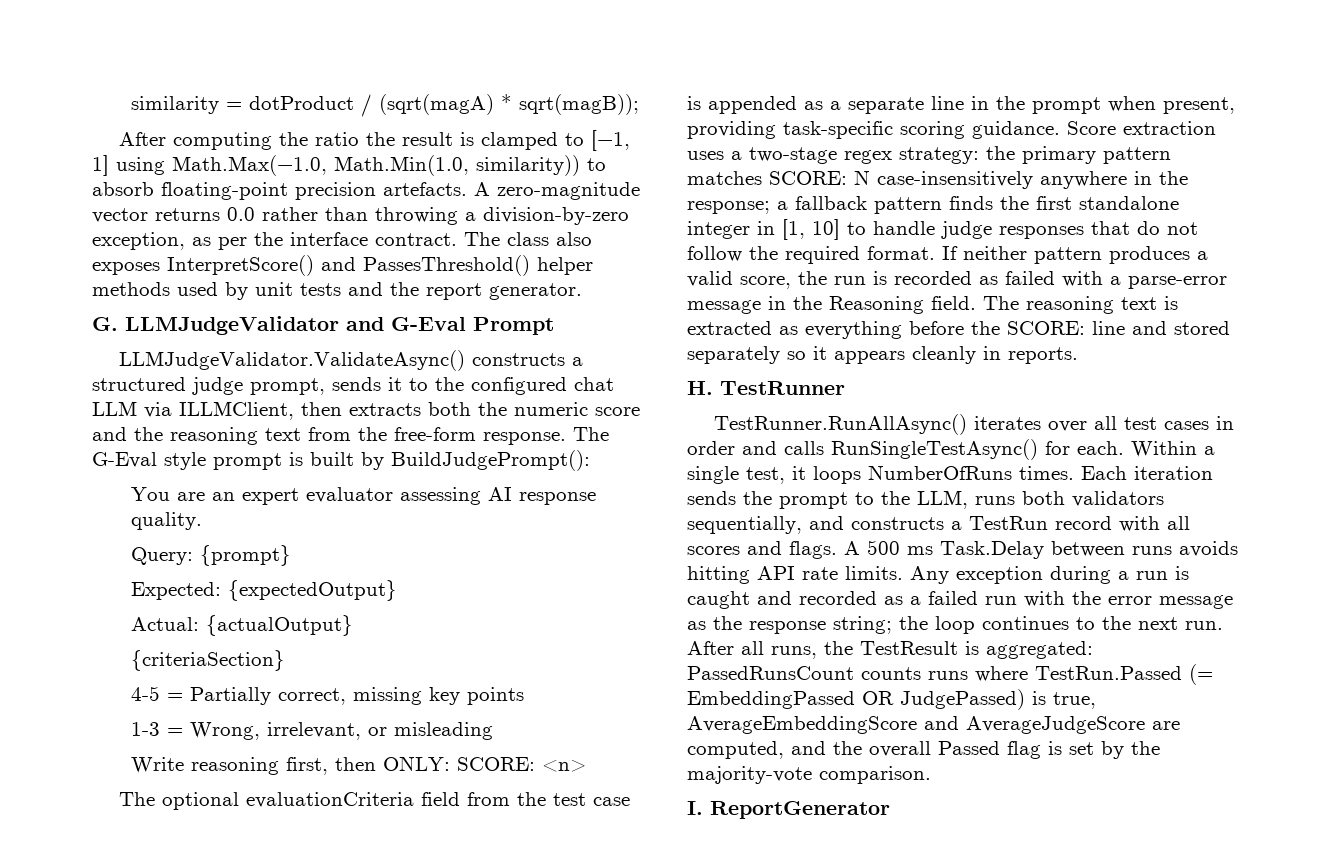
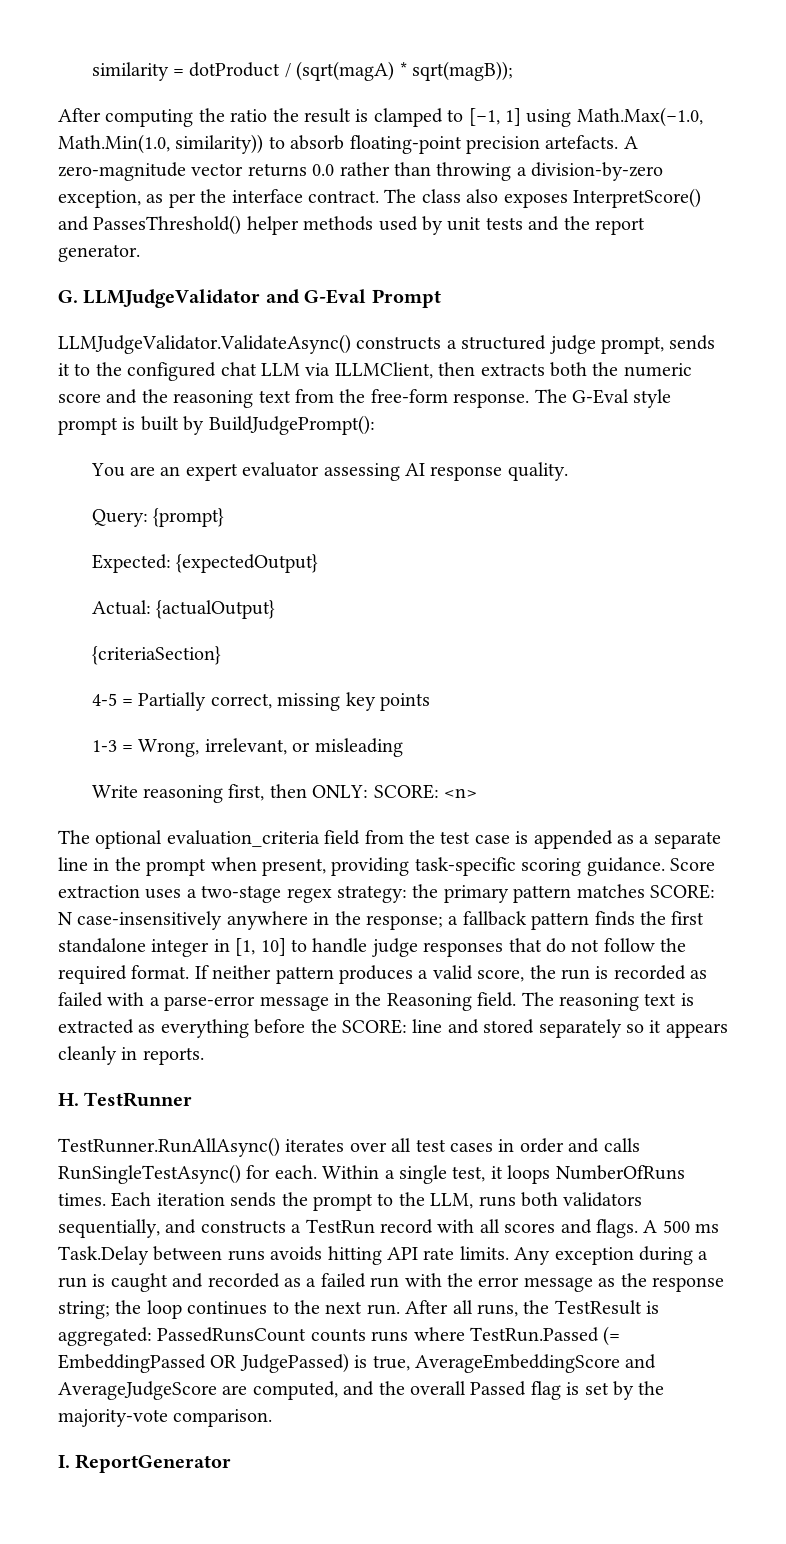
[246,792,415,808] evaluationCriteria -> [166,830,320,847] evaluation_criteria

